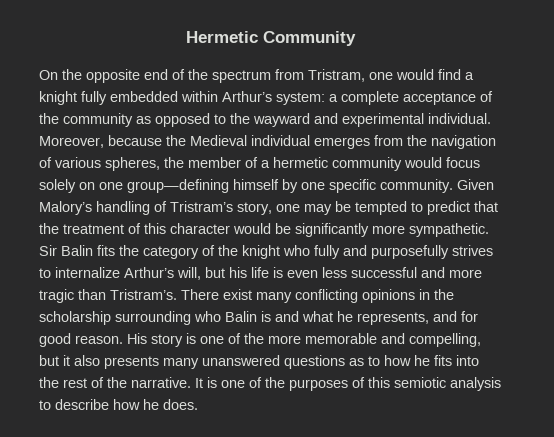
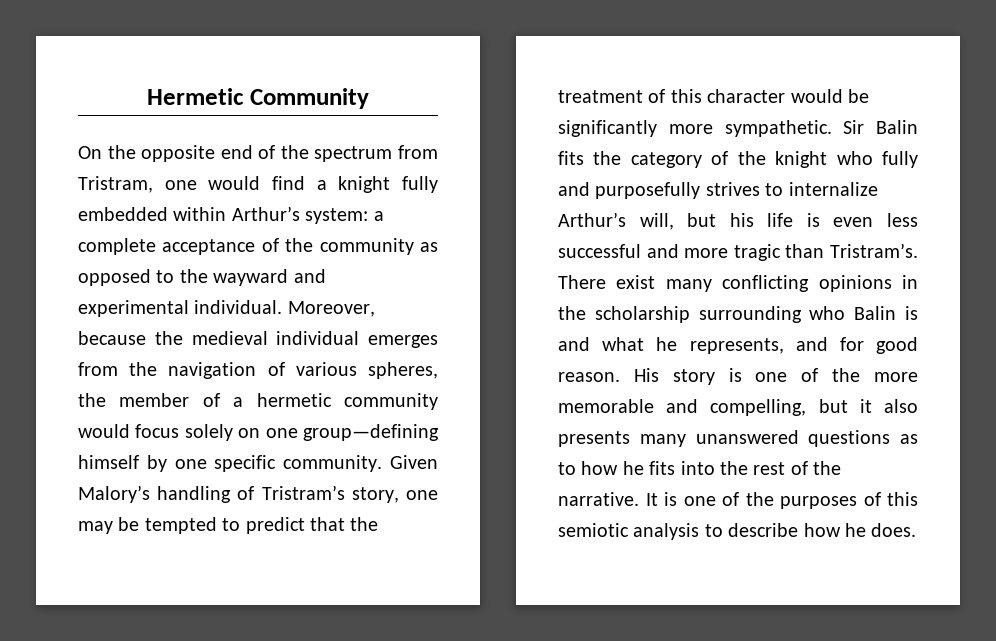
[190,135,247,146] Medieval -> [191,331,268,345] medieval

